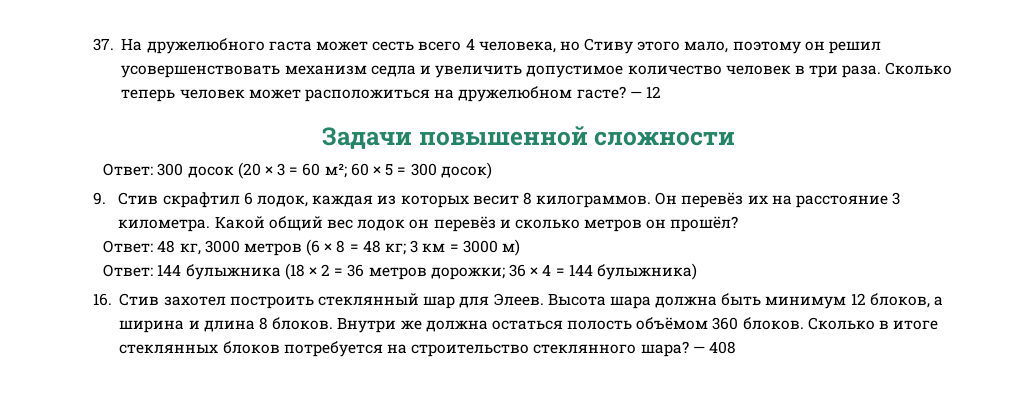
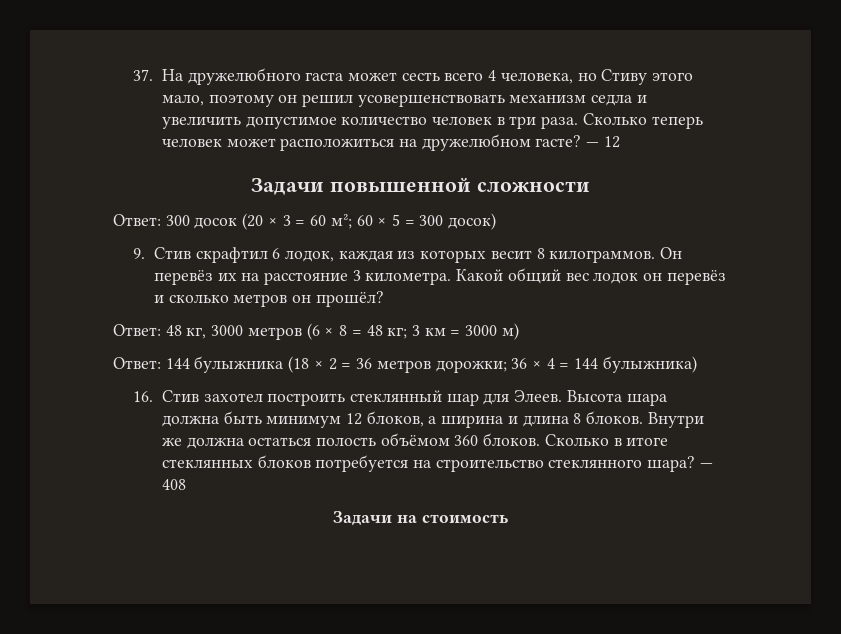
(736, 347) none -> [333,511,508,526] // Задачи на стоимость

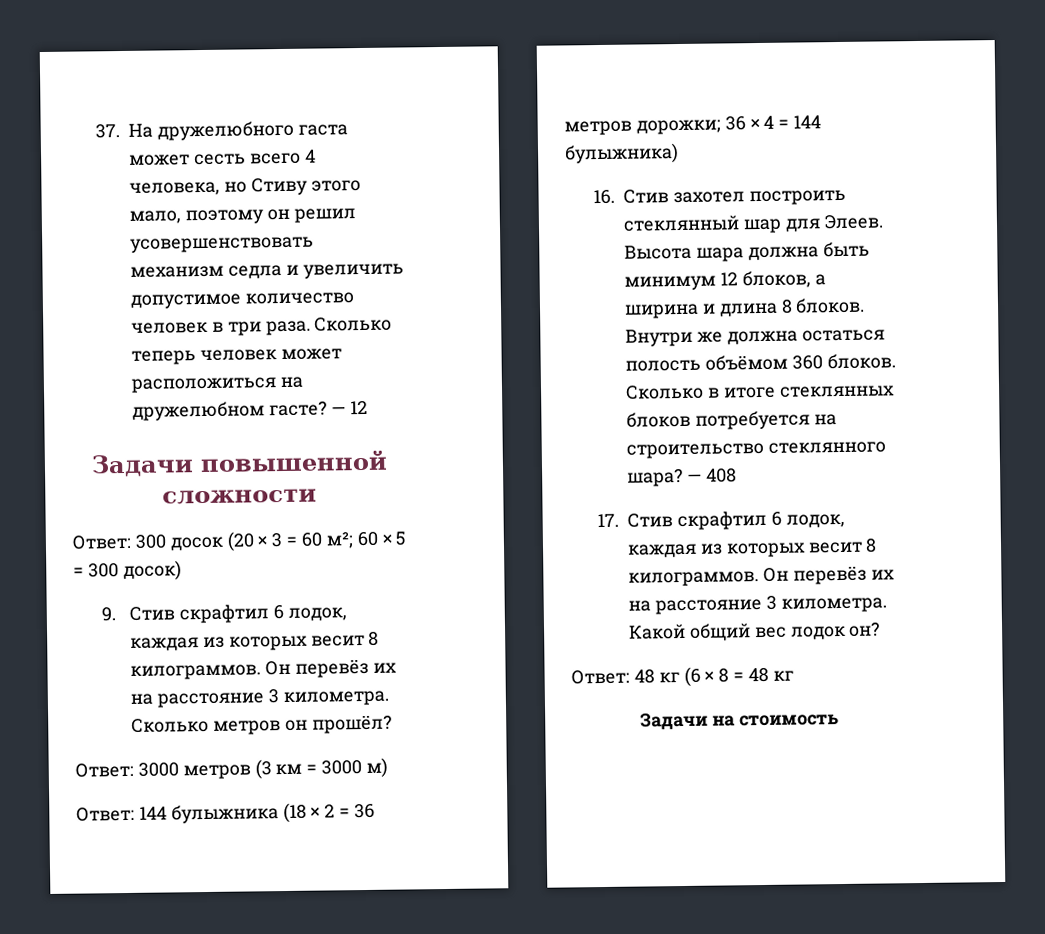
[456,268,726,285] [153,291,384,307] [113,323,420,340] Какой общий вес лодок он перевёз и сколько метров он прошёл? // Ответ: 48 кг, 3000 метров (6 × 8 = 48 кг; 3 -> [131,715,392,735] [75,759,272,780] Сколько метров он прошёл? // Ответ: 3000 метров (3
(186, 484) none -> [597,510,845,531] [627,538,878,558] [628,566,895,587] [628,595,887,615] [628,622,881,641] [571,666,794,687] // 17. Стив скрафтил 6 лодок, каждая из которых весит 8 килограммов. Он перевёз их на расстояние 3 километра. Какой общий вес лодок он? // Ответ: 48 кг (6 × 8 = 48 кг

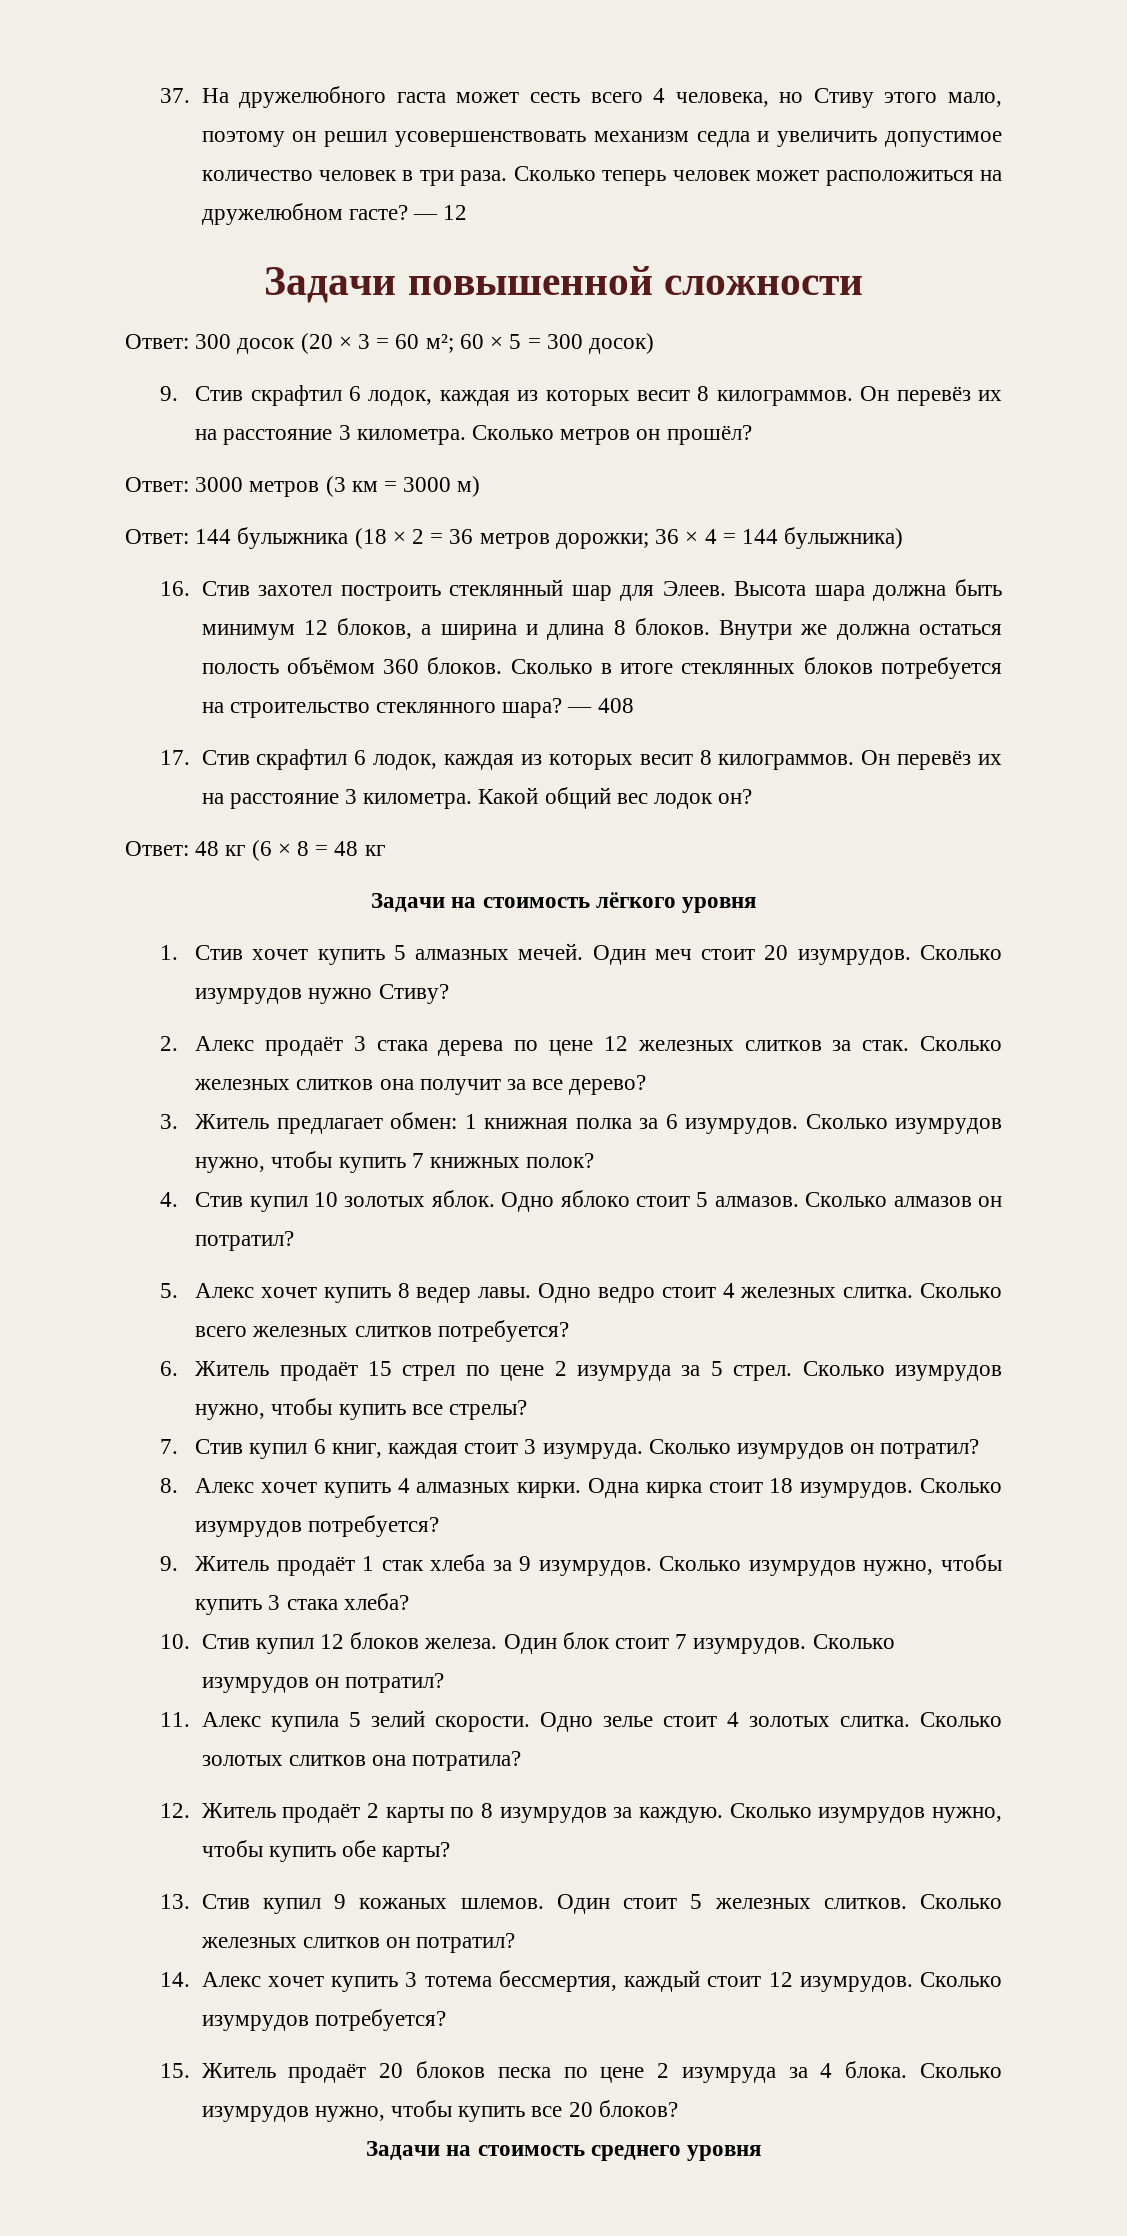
(839, 720) none -> [595,892,756,913] [160,943,1002,965] [195,984,449,1004] [160,1036,1002,1056] [194,1075,647,1095] [160,1112,1002,1134] [195,1151,595,1173] [160,1190,1002,1212] [195,1231,295,1251] [160,1283,1003,1303] [195,1320,569,1342] [160,1361,1002,1381] [195,1398,527,1420] [160,1439,980,1459] [160,1478,1003,1498] [195,1515,440,1537] [160,1554,1002,1576] [195,1593,409,1615] [160,1632,895,1654] [201,1673,444,1693] [160,1710,1002,1732] [201,1751,522,1771] [160,1803,1002,1823] [201,1840,451,1862] [160,1894,1002,1914] [200,1933,516,1953] [160,1970,1002,1992] [201,2009,446,2031] [160,2061,1002,2083] [201,2100,678,2122] [366,2141,761,2161] лёгкого уровня // 1. Стив хочет купить 5 алмазных мечей. Один меч стоит 20 изумрудов. Сколько изумрудов нужно Стиву? // 2. Алекс продаёт 3 стака дерева по цене 12 железных слитков за стак. Сколько железных слитков она получит за все дерево? // 3. Житель предлагает обмен: 1 книжная полка за 6 изумрудов. Сколько изумрудов нужно, чтобы купить 7 книжных полок? // 4. Стив купил 10 золотых яблок. Одно яблоко стоит 5 алмазов. Сколько алмазов он потратил? // 5. Алекс хочет купить 8 ведер лавы. Одно ведро стоит 4 железных слитка. Сколько всего железных слитков потребуется? // 6. Житель продаёт 15 стрел по цене 2 изумруда за 5 стрел. Сколько изумрудов нужно, чтобы купить все стрелы? // 7. Стив купил 6 книг, каждая стоит 3 изумруда. Сколько изумрудов он потратил? // 8. Алекс хочет купить 4 алмазных кирки. Одна кирка стоит 18 изумрудов. Сколько изумрудов потребуется? // 9. Житель продаёт 1 стак хлеба за 9 изумрудов. Сколько изумрудов нужно, чтобы купить 3 стака хлеба? // 10. Стив купил 12 блоков железа. Один блок стоит 7 изумрудов. Сколько изумрудов он потратил? // 11. Алекс купила 5 зелий скорости. Одно зелье стоит 4 золотых слитка. Сколько золотых слитков она потратила? // 12. Житель продаёт 2 карты по 8 изумрудов за каждую. Сколько изумрудов нужно, чтобы купить обе карты? // 13. Стив купил 9 кожаных шлемов. Один стоит 5 железных слитков. Сколько железных слитков он потратил? // 14. Алекс хочет купить 3 тотема бессмертия, каждый стоит 12 изумрудов. Сколько изумрудов потребуется? // 15. Житель продаёт 20 блоков песка по цене 2 изумруда за 4 блока. Сколько изумрудов нужно, чтобы купить все 20 блоков? // Задачи на стоимость среднего уровня

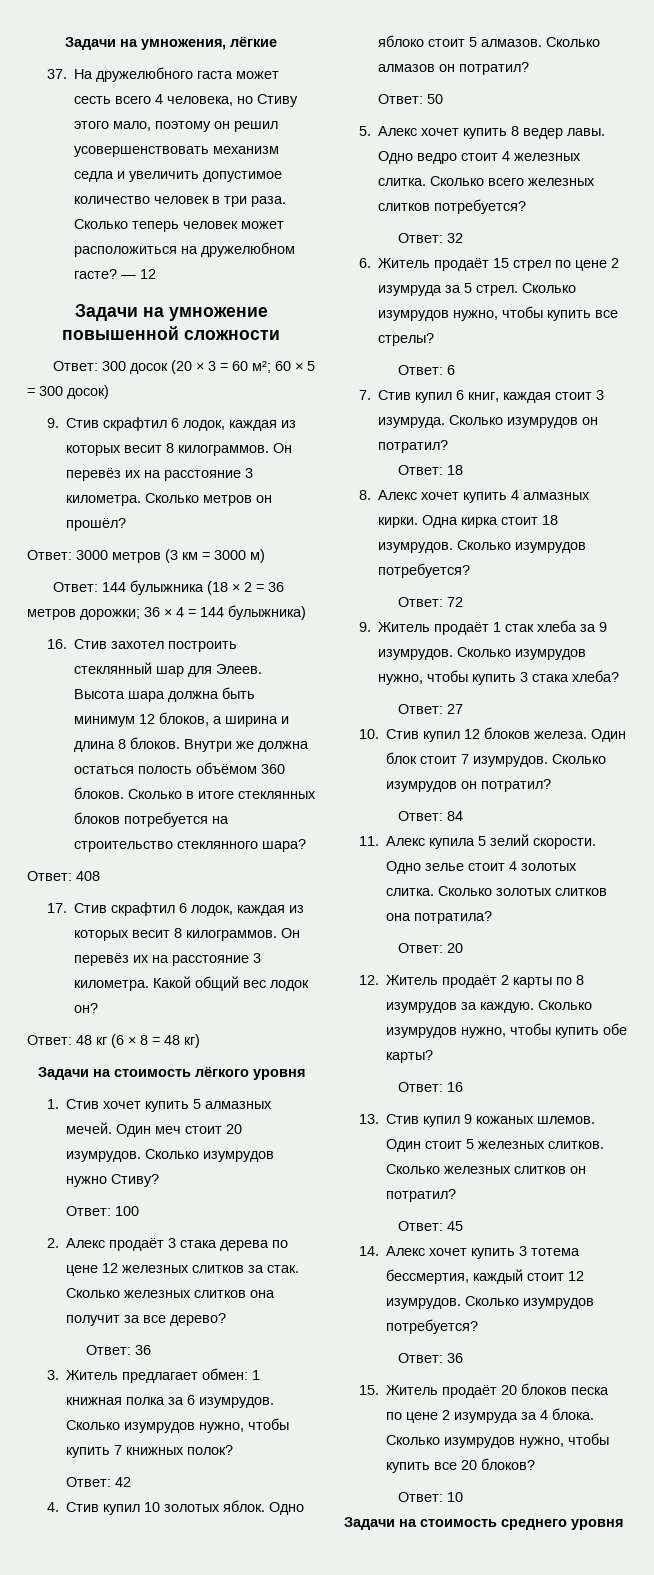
(160, 95) none -> [65,36,277,50] Задачи на умножения, лёгкие //
(397, 285) none -> [142,307,268,321] на умножение
[567,707,593,713] — -> [27,871,72,881] // Ответ:
[364,845,385,856] кг -> [184,1034,200,1048] кг)
(449, 994) none -> [66,1206,140,1216] // Ответ: 100
(647, 1085) none -> [85,1345,151,1355] // Ответ: 36
(595, 1160) none -> [66,1477,132,1487] // Ответ: 42
(295, 1241) none -> [378,94,444,104] // Ответ: 50
(569, 1331) none -> [397,233,463,243] // Ответ: 32
(527, 1410) none -> [397,365,455,375] // Ответ: 6
(980, 1449) none -> [397,465,463,475] // Ответ: 18
(440, 1526) none -> [397,597,463,607] // Ответ: 72
(409, 1601) none -> [397,704,463,714] // Ответ: 27
(444, 1683) none -> [397,811,463,821] // Ответ: 84
(522, 1761) none -> [397,943,463,953] // Ответ: 20
(451, 1852) none -> [397,1082,463,1092] // Ответ: 16
(516, 1943) none -> [397,1221,463,1231] // Ответ: 45
(446, 2020) none -> [397,1353,463,1363] // Ответ: 36
(678, 2108) none -> [397,1492,463,1502] // Ответ: 10

